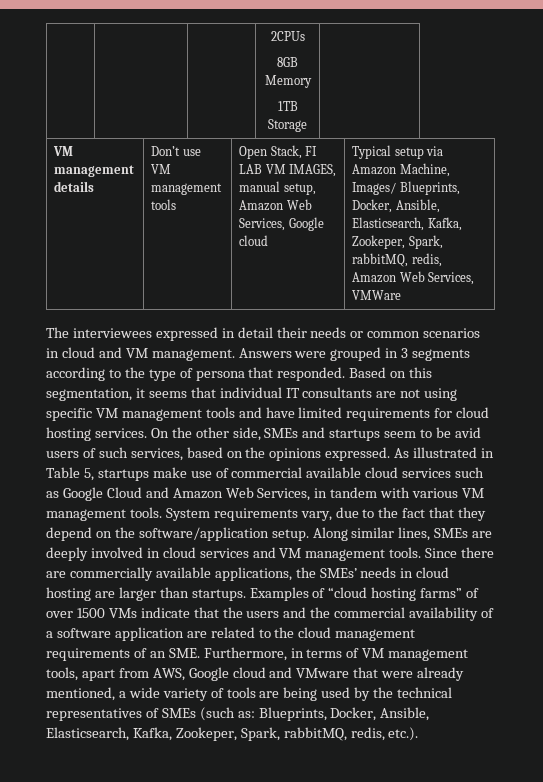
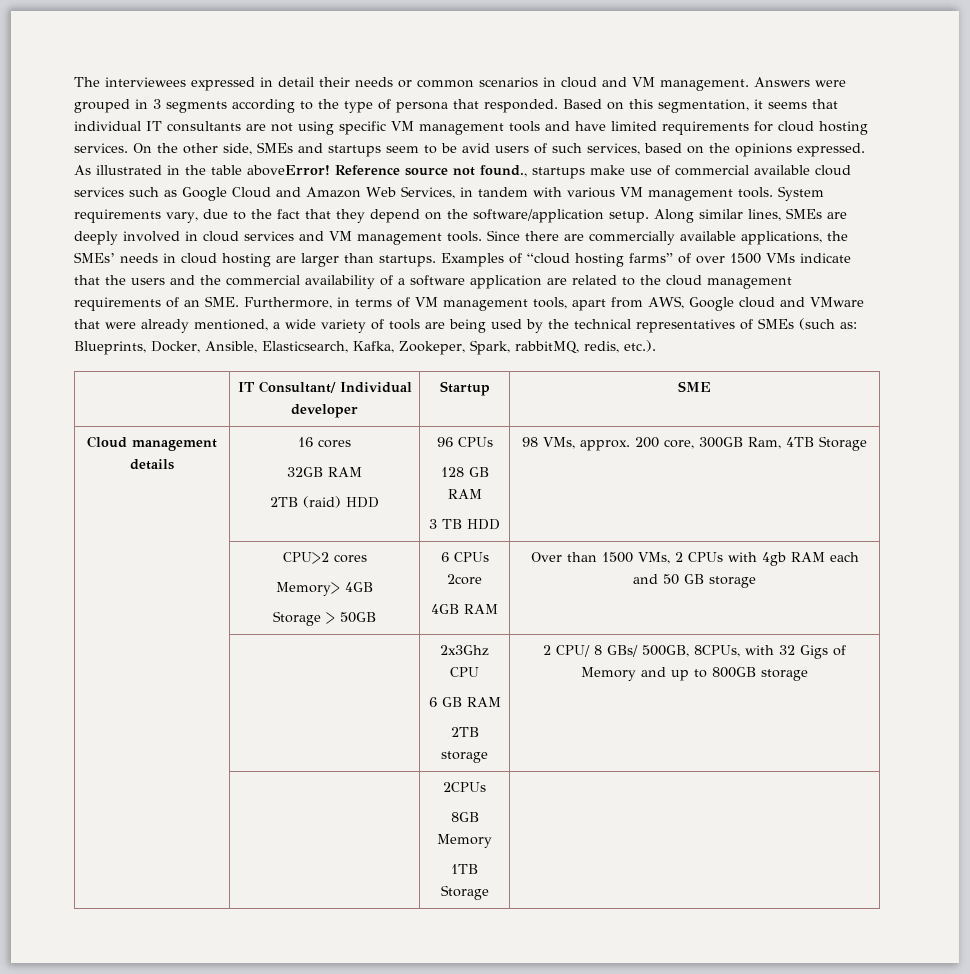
[270,31,305,41] [277,57,298,67] [264,75,312,88] [277,101,298,111] [268,119,307,132] [53,146,74,156] [54,165,135,177] [54,181,95,192] [151,146,201,156] [151,164,172,174] [151,183,223,195] [151,199,177,210] [239,145,318,159] [239,164,337,177] [239,181,316,195] [239,199,312,211] [239,217,324,231] [239,235,269,246] [352,145,444,159] [352,163,450,177] [352,181,460,195] [352,199,440,213] [352,217,462,231] [352,235,443,249] [352,253,442,267] [352,271,475,285] [352,290,402,300] | | | 2CPUs // 8GB Memory // 1TB Storage | // VM management details | Don’t use VM management tools | Open Stack, FI LAB VM IMAGES, manual setup, Amazon Web Services, Google cloud | Typical setup via Amazon Machine, Images/ Blueprints, Docker, Ansible, Elasticsearch, Kafka, Zookeper, Spark, rabbitMQ, redis, Amazon Web Services, VMWare // -> (74, 82) none
[46,467,94,481] Table 5, -> [185,165,527,177] the table aboveError! Reference source not found.,
(419, 734) none -> [237,381,412,393] [291,404,358,418] [439,381,490,396] [678,381,711,392] [87,436,217,451] [130,459,174,470] [298,437,351,448] [287,467,362,477] [270,496,379,508] [436,437,493,447] [440,467,489,477] [447,489,482,499] [429,519,500,530] [522,436,867,451] [282,552,367,564] [276,582,373,596] [273,611,376,626] [440,552,489,562] [447,574,482,585] [431,604,498,614] [530,552,859,566] [633,574,756,588] [440,645,489,656] [450,667,479,677] [428,697,501,707] [450,727,479,737] [441,751,488,763] [543,645,846,659] [581,667,808,681] [443,782,486,792] [450,812,479,822] [437,834,492,848] [451,864,478,874] [440,885,489,900] // | IT Consultant/ Individual developer | Startup | SME // Cloud management details | 16 cores // 32GB RAM // 2TB (raid) HDD | 96 CPUs // 128 GB RAM // 3 TB HDD | 98 VMs, approx. 200 core, 300GB Ram, 4TB Storage // | CPU>2 cores // Memory> 4GB // Storage > 50GB | 6 CPUs 2core // 4GB RAM | Over than 1500 VMs, 2 CPUs with 4gb RAM each and 50 GB storage // | | 2x3Ghz CPU // 6 GB RAM // 2TB storage | 2 CPU/ 8 GBs/ 500GB, 8CPUs, with 32 Gigs of Memory and up to 800GB storage // | | 2CPUs // 8GB Memory // 1TB Storage |

